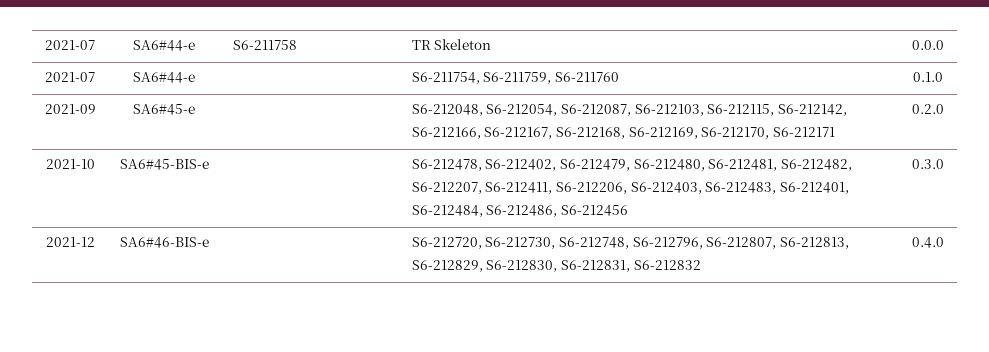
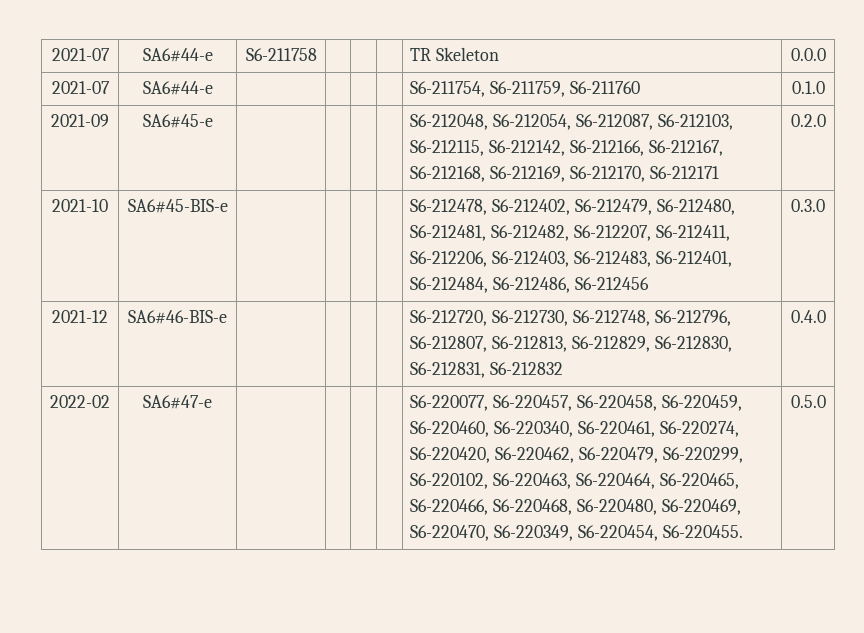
(944, 242) none -> [50,395,110,408] [143,395,212,409] [410,395,742,411] [410,421,739,437] [410,447,743,463] [410,473,739,489] [410,499,741,515] [410,525,743,541] [790,395,826,408] // 2022-02 | SA6#47-e | | | | | S6-220077, S6-220457, S6-220458, S6-220459, S6-220460, S6-220340, S6-220461, S6-220274, S6-220420, S6-220462, S6-220479, S6-220299, S6-220102, S6-220463, S6-220464, S6-220465, S6-220466, S6-220468, S6-220480, S6-220469, S6-220470, S6-220349, S6-220454, S6-220455. | 0.5.0

